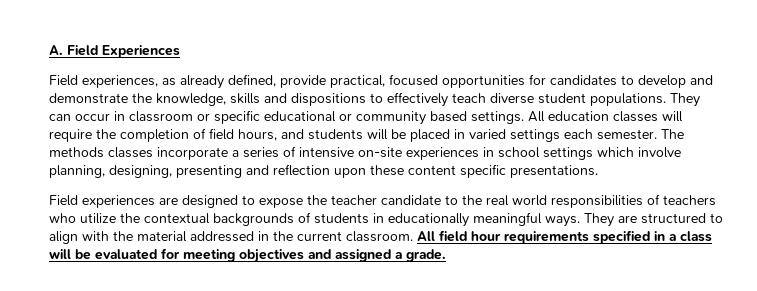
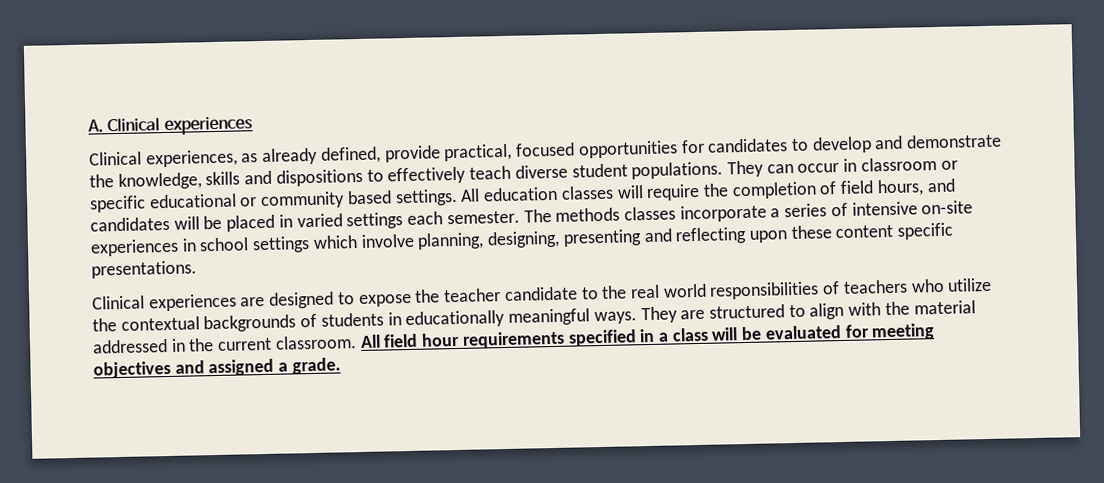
[67,45,180,58] [49,75,78,86] Field Experiences // Field -> [107,116,253,136] [89,151,142,166] Clinical experiences // Clinical
[308,129,363,140] students -> [90,216,170,232] candidates
[273,164,330,176] reflection -> [675,226,748,245] reflecting
[49,195,78,206] Field -> [92,295,145,310] Clinical

